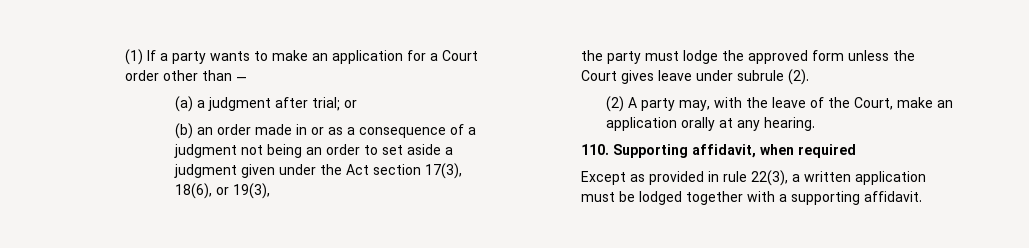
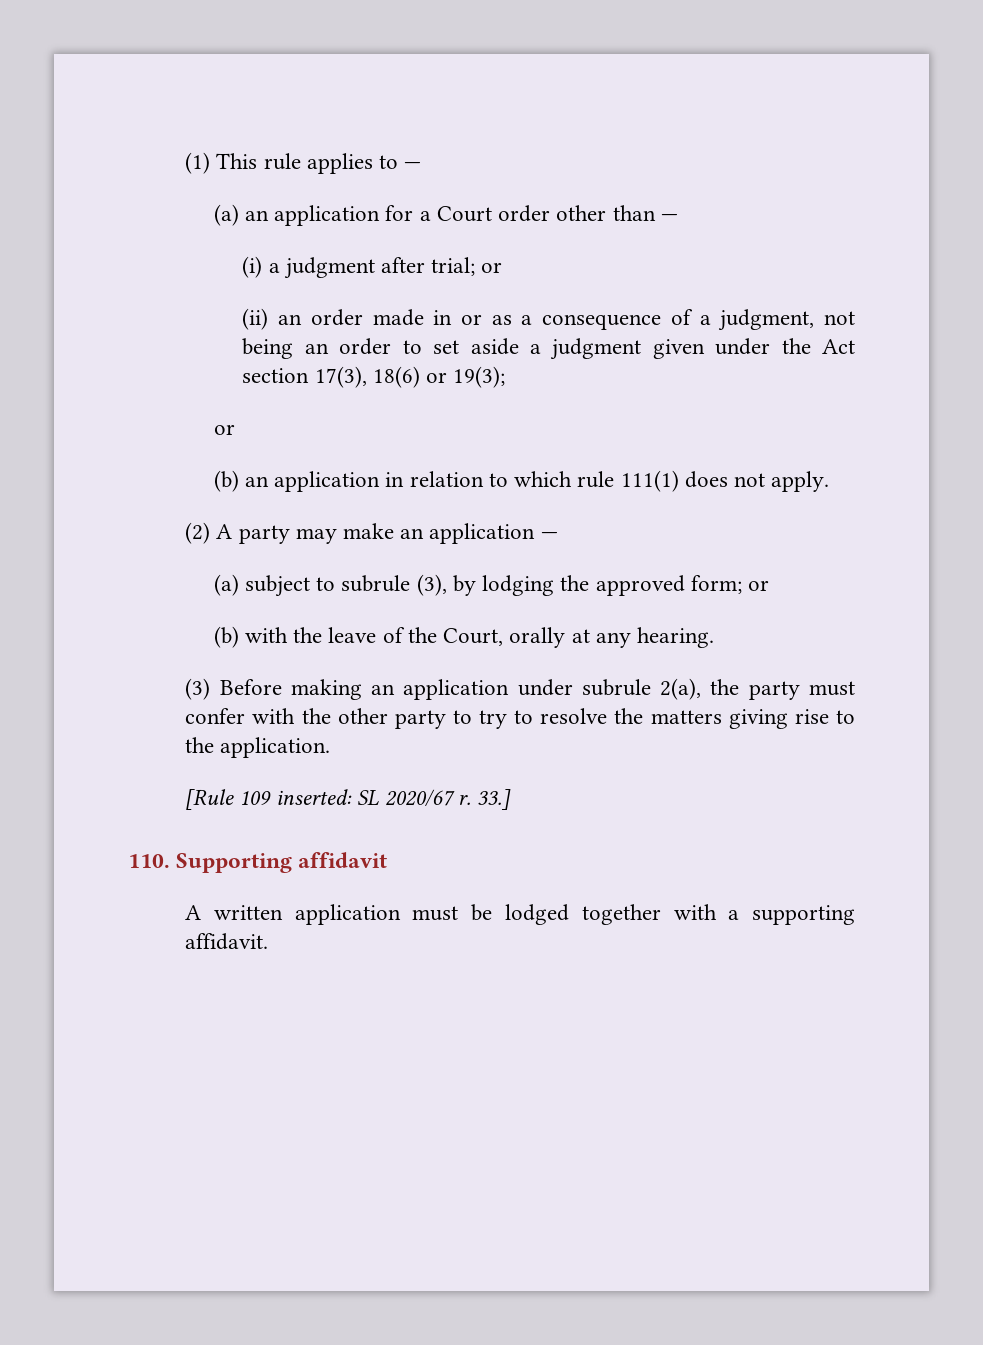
[146,50,308,64] If a party wants to make -> [216,153,422,174] [213,204,239,226] This rule applies to — // (a)
[174,96,193,112] (a) -> [242,256,263,278] (i)
[174,123,193,139] (b) -> [242,308,269,330] (ii)
[173,144,237,158] judgment -> [718,309,815,331] judgment,
[174,183,270,199] [580,50,915,64] [580,69,809,85] [605,96,710,112] 18(6), or 19(3), // the party must lodge the approved form unless the Court gives leave under subrule (2). // (2) A party may, -> [372,366,506,388] [213,424,235,435] [213,470,830,492] [185,522,558,544] [213,574,769,597] [213,626,239,648] 18(6) or 19(3); // or // (b) an application in relation to which rule 111(1) does not apply. // (2) A party may make an application — // (a) subject to subrule (3), by lodging the approved form; or // (b)
[896,97,953,108] [605,117,677,131] make an application -> (504, 637) none
[580,144,856,158] [580,170,800,186] 110. Supporting affidavit, when required // Except as provided in rule 22(3), a -> [185,678,855,700] [185,708,855,729] [185,737,331,758] [185,789,512,810] [128,852,388,873] [185,905,202,920] (3) Before making an application under subrule 2(a), the party must confer with the other party to try to resolve the matters giving rise to the application. // [Rule 109 inserted: SL 2020/67 r. 33.] // 110. Supporting affidavit // A

